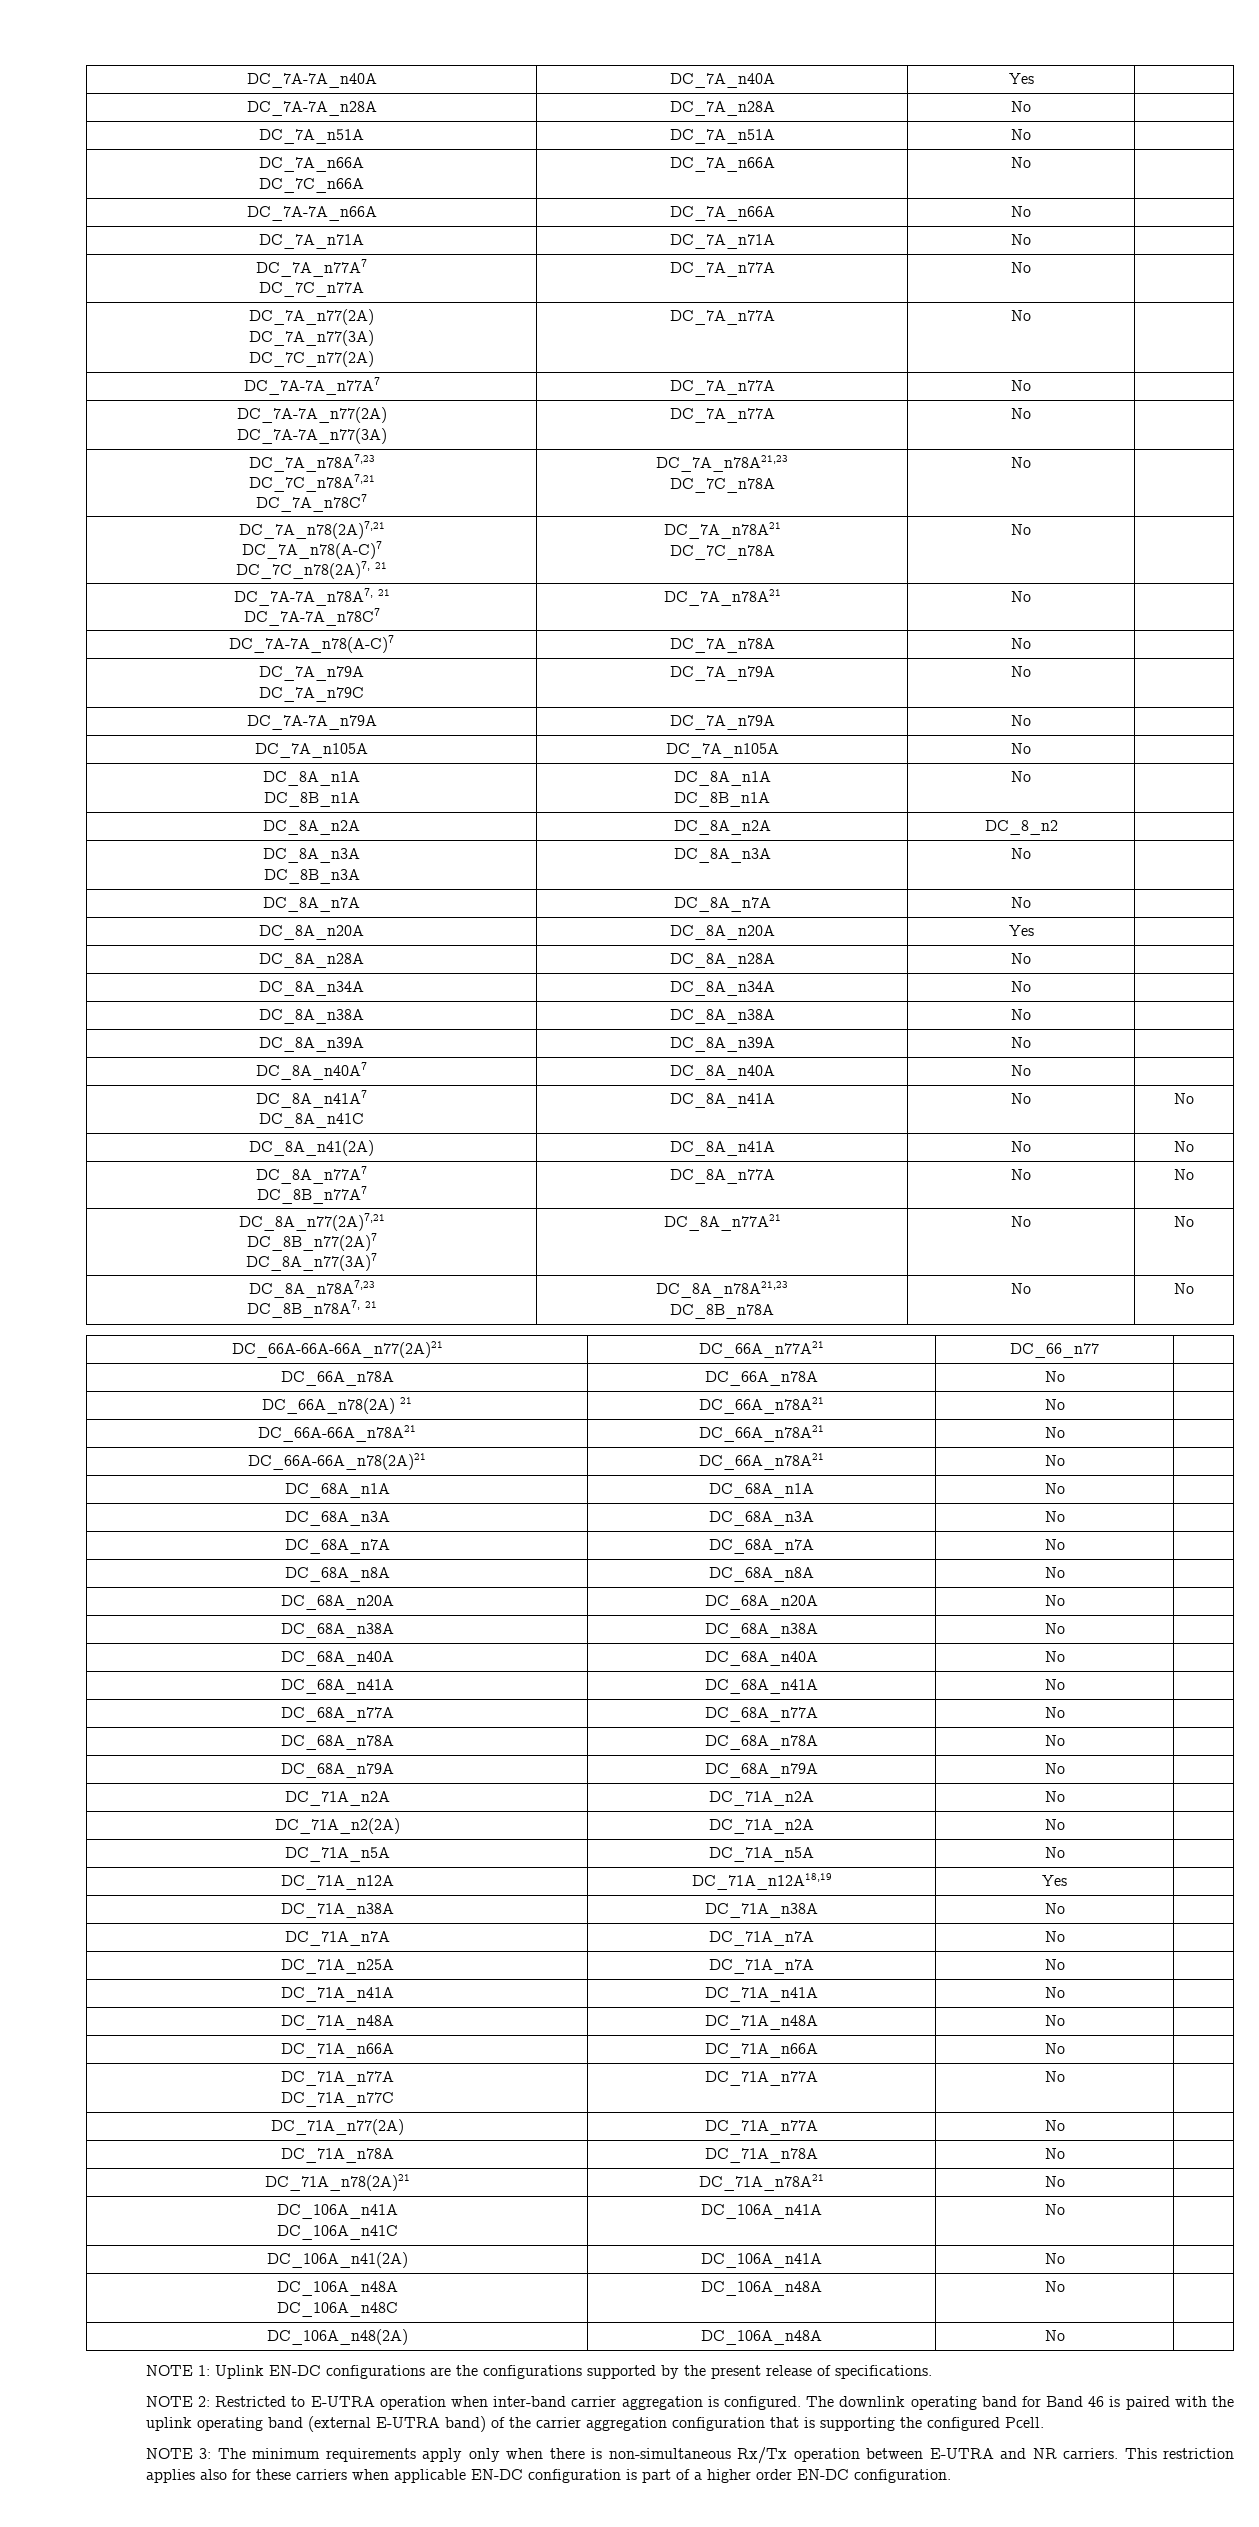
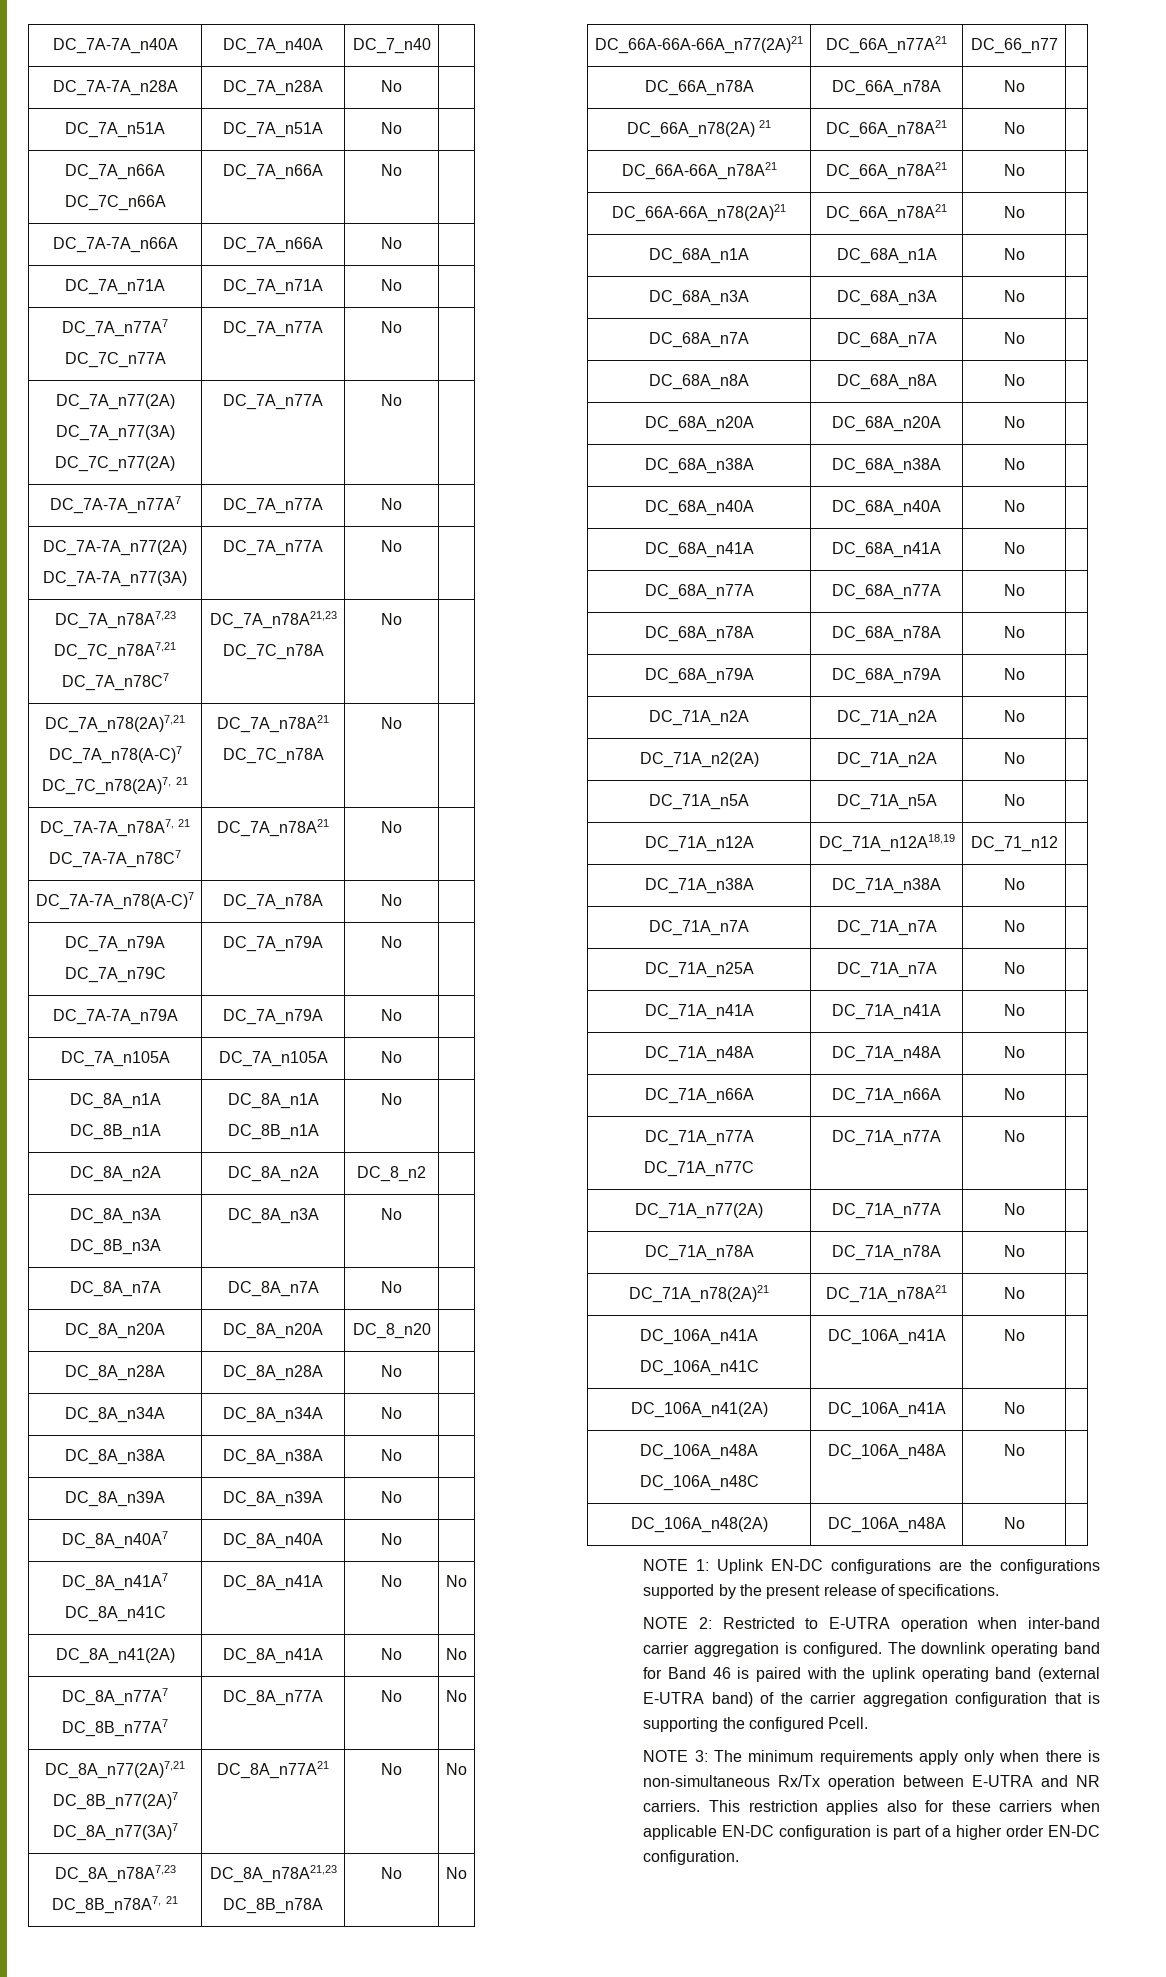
[1008,73,1034,84] Yes -> [352,38,431,54] DC_7_n40
[1008,925,1034,936] Yes -> [352,1323,431,1339] DC_8_n20
[1042,1875,1067,1886] Yes -> [970,836,1058,852] DC_71_n12

